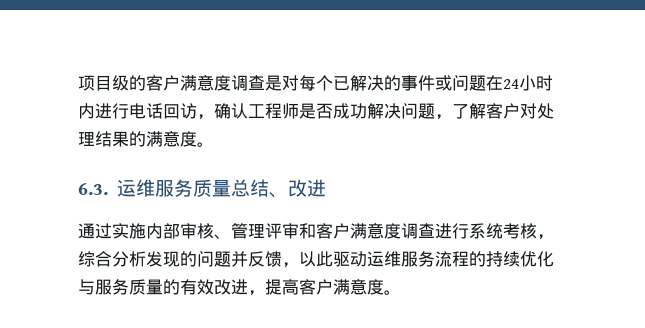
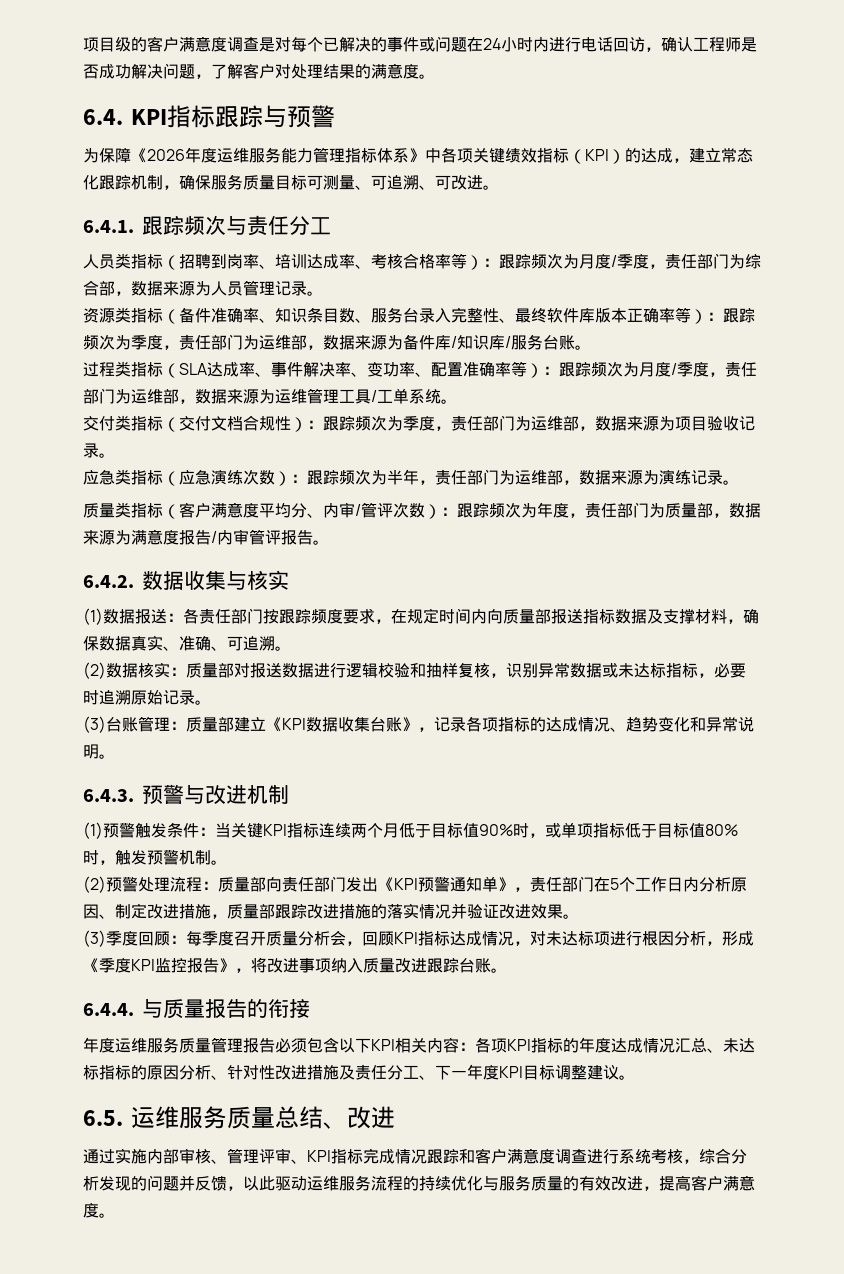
[78,183,108,195] 6.3. -> [83,105,335,128] [83,147,753,164] [83,174,499,190] [83,215,331,236] [83,253,761,270] [83,280,323,296] [83,307,755,324] [83,334,591,350] [83,361,757,378] [83,388,457,404] [83,415,755,432] [83,443,115,458] [83,469,739,486] [83,502,761,519] [83,529,329,545] [83,570,289,590] [83,608,759,625] [83,635,291,651] [83,662,746,679] [83,690,211,705] [83,716,754,733] [83,744,115,759] [83,784,289,804] [83,822,738,839] [83,850,227,865] [83,876,747,893] [83,903,579,919] [83,930,754,947] [83,957,507,973] [83,999,310,1019] [83,1037,755,1053] [83,1064,635,1080] [83,1110,123,1126] 6.4. KPI指标跟踪与预警 // 为保障《2026年度运维服务能力管理指标体系》中各项关键绩效指标（KPI）的达成，建立常态化跟踪机制，确保服务质量目标可测量、可追溯、可改进。 // 6.4.1.跟踪频次与责任分工 // 人员类指标（招聘到岗率、培训达成率、考核合格率等）：跟踪频次为月度/季度，责任部门为综合部，数据来源为人员管理记录。 // 资源类指标（备件准确率、知识条目数、服务台录入完整性、最终软件库版本正确率等）：跟踪频次为季度，责任部门为运维部，数据来源为备件库/知识库/服务台账。 // 过程类指标（SLA达成率、事件解决率、变功率、配置准确率等）：跟踪频次为月度/季度，责任部门为运维部，数据来源为运维管理工具/工单系统。 // 交付类指标（交付文档合规性）：跟踪频次为季度，责任部门为运维部，数据来源为项目验收记录。 // 应急类指标（应急演练次数）：跟踪频次为半年，责任部门为运维部，数据来源为演练记录。 // 质量类指标（客户满意度平均分、内审/管评次数）：跟踪频次为年度，责任部门为质量部，数据来源为满意度报告/内审管评报告。 // 6.4.2.数据收集与核实 // (1)数据报送：各责任部门按跟踪频度要求，在规定时间内向质量部报送指标数据及支撑材料，确保数据真实、准确、可追溯。 // (2)数据核实：质量部对报送数据进行逻辑校验和抽样复核，识别异常数据或未达标指标，必要时追溯原始记录。 // (3)台账管理：质量部建立《KPI数据收集台账》，记录各项指标的达成情况、趋势变化和异常说明。 // 6.4.3.预警与改进机制 // (1)预警触发条件：当关键KPI指标连续两个月低于目标值90%时，或单项指标低于目标值80%时，触发预警机制。 // (2)预警处理流程：质量部向责任部门发出《KPI预警通知单》，责任部门在5个工作日内分析原因、制定改进措施，质量部跟踪改进措施的落实情况并验证改进效果。 // (3)季度回顾：每季度召开质量分析会，回顾KPI指标达成情况，对未达标项进行根因分析，形成《季度KPI监控报告》，将改进事项纳入质量改进跟踪台账。 // 6.4.4.与质量报告的衔接 // 年度运维服务质量管理报告必须包含以下KPI相关内容：各项KPI指标的年度达成情况汇总、未达标指标的原因分析、针对性改进措施及责任分工、下一年度KPI目标调整建议。 // 6.5.
(299, 231) none -> [291,1148,459,1164] 、KPI指标完成情况跟踪

